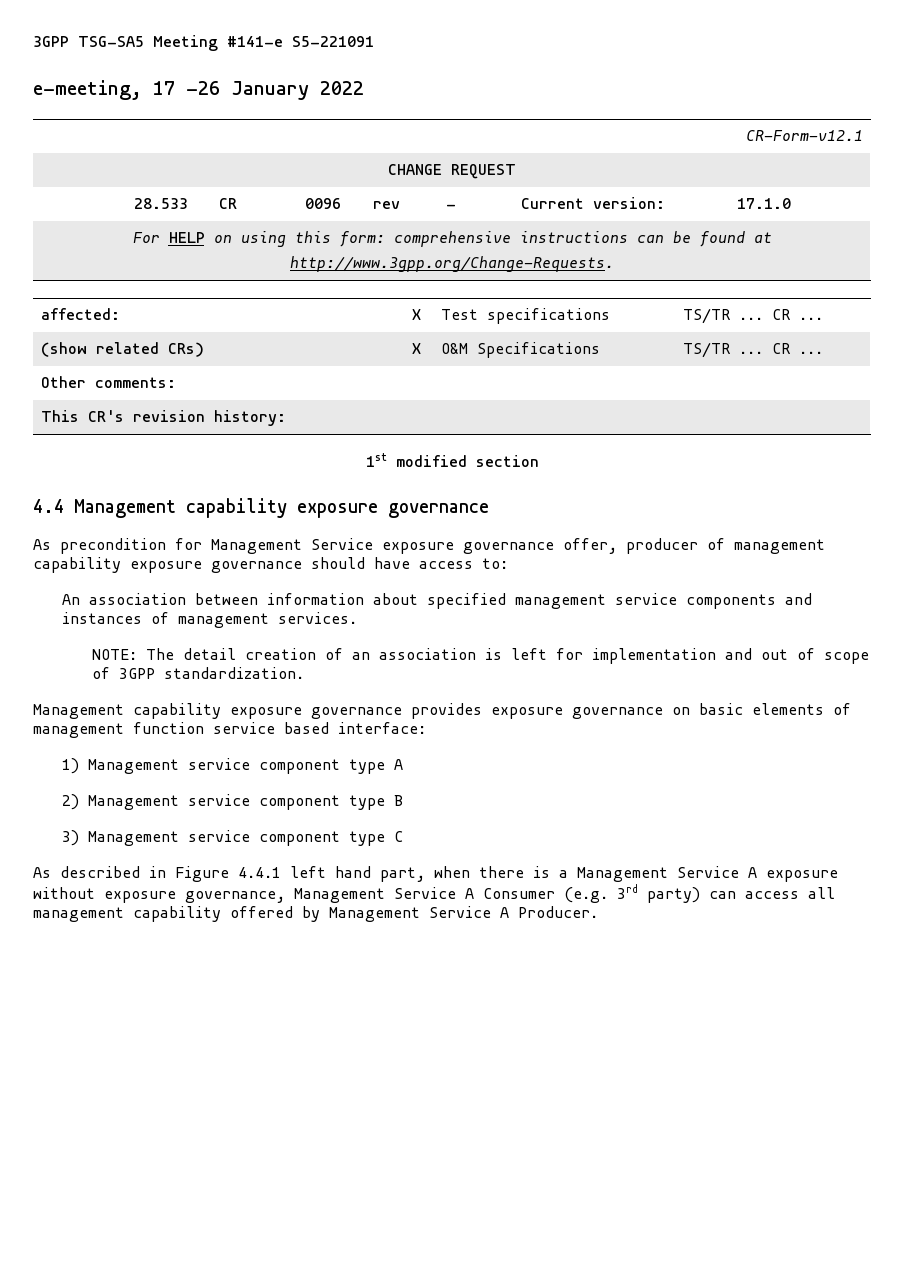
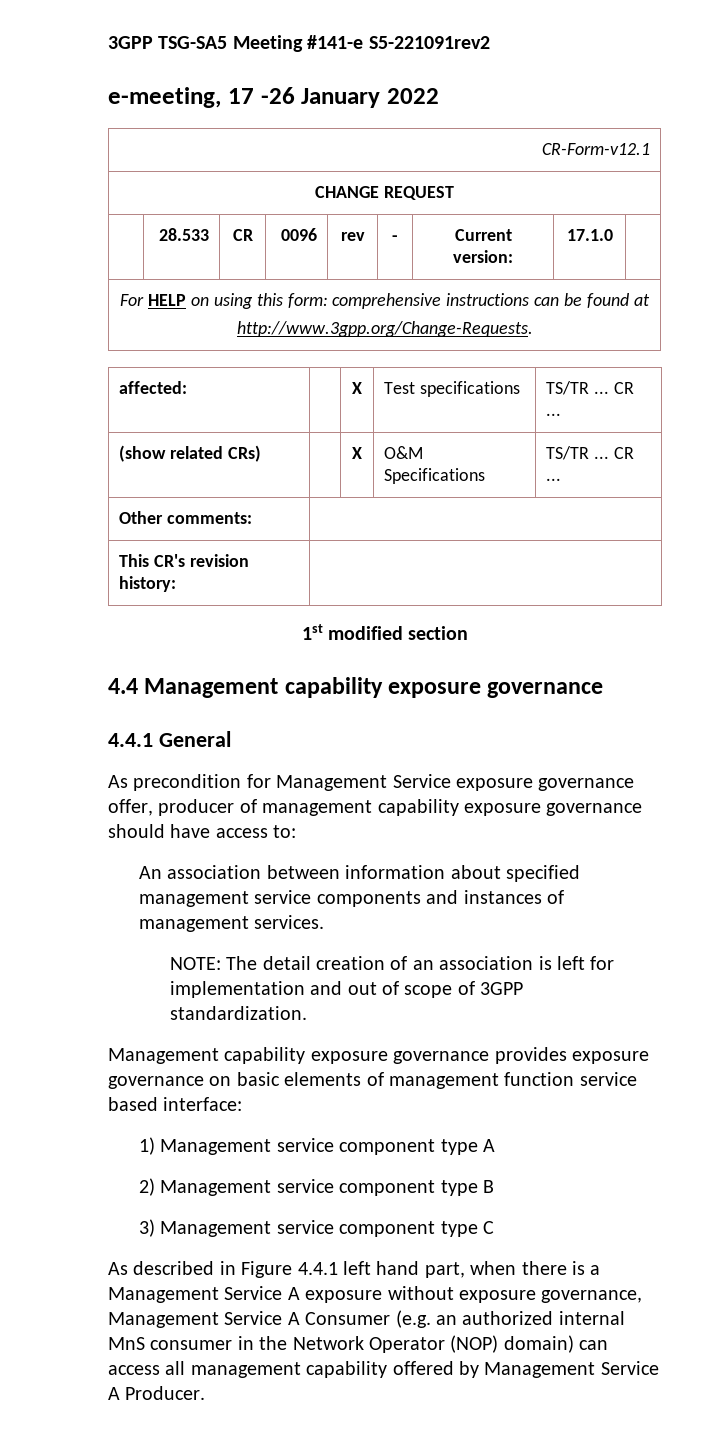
[292,36,374,47] S5-221091 -> [368,36,490,49] S5-221091rev2
(489, 510) none -> [108,731,231,747] // 4.4.1 General
[617,884,700,903] 3rd party) -> [436,1311,625,1325] [108,1335,574,1353] an authorized internal MnS consumer in the Network Operator (NOP) domain)

